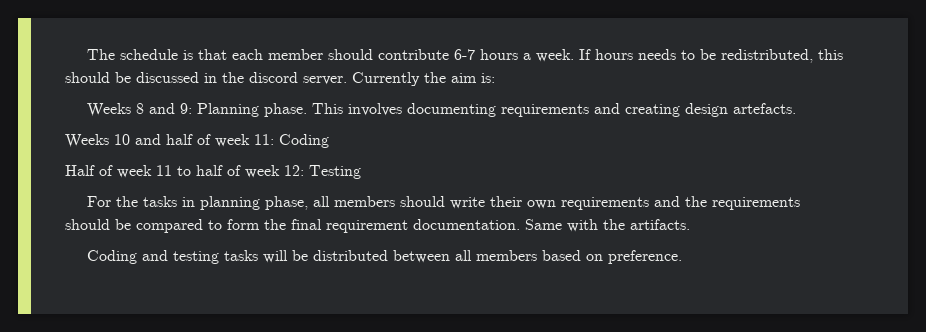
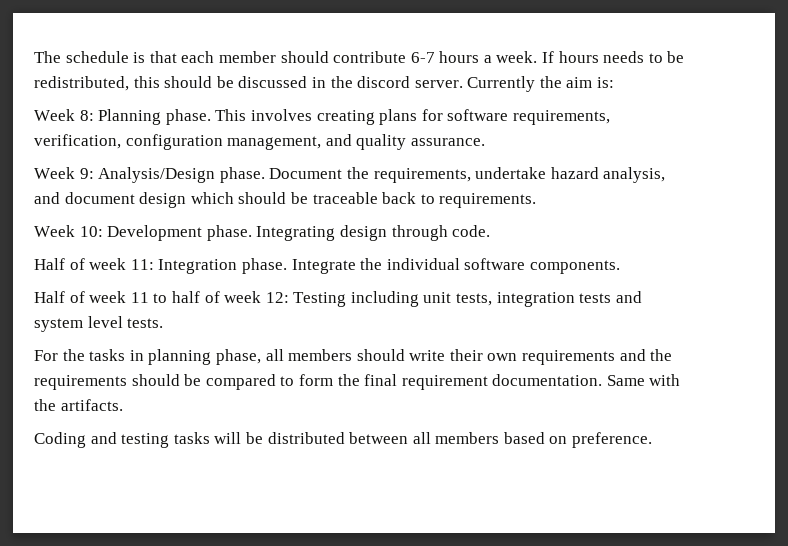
[86,103,796,117] [65,134,329,148] Weeks 8 and 9: Planning phase. This involves documenting requirements and creating design artefacts. // Weeks 10 and half of week 11: Coding -> [34,109,610,125] [34,134,485,150] [34,167,666,183] [34,192,537,208] [34,225,491,241] [34,258,620,274] Week 8: Planning phase. This involves creating plans for software requirements, verification, configuration management, and quality assurance. // Week 9: Analysis/Design phase. Document the requirements, undertake hazard analysis, and document design which should be traceable back to requirements. // Week 10: Development phase. Integrating design through code. // Half of week 11: Integration phase. Integrate the individual software components.
(361, 172) none -> [350,291,642,307] [34,316,164,332] including unit tests, integration tests and system level tests.

